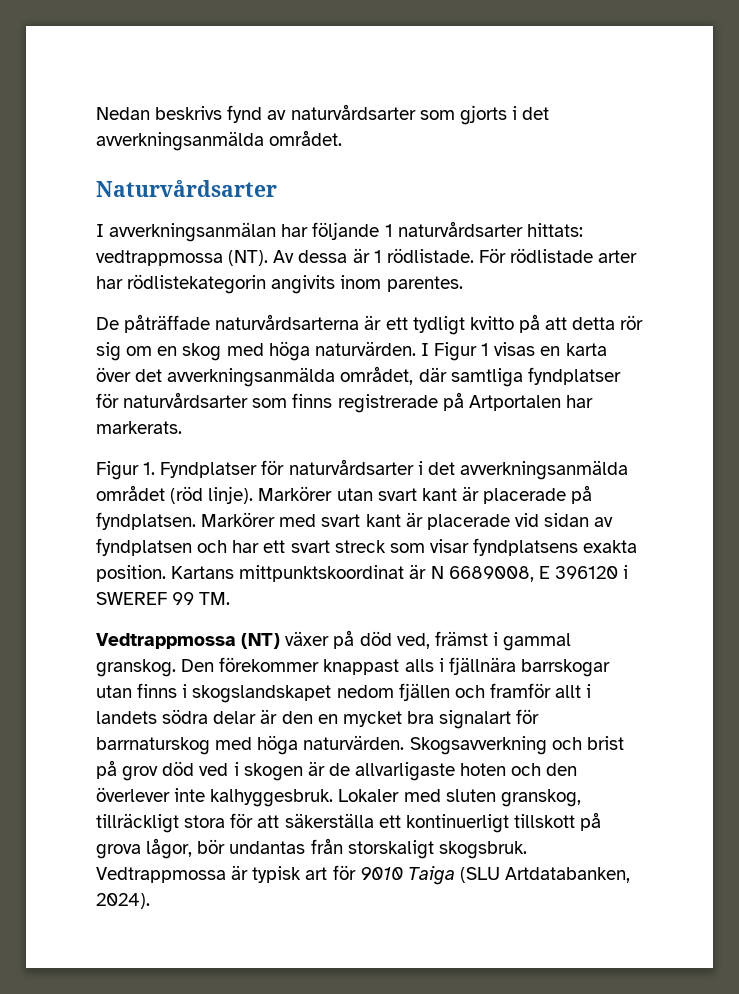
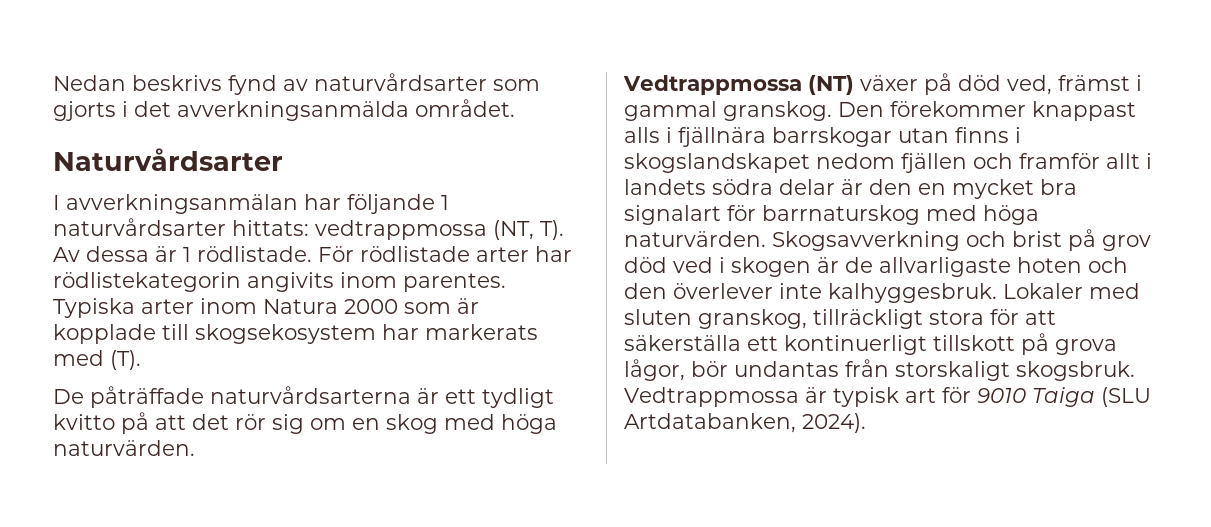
[228,250,269,266] (NT). -> [493,220,564,240] (NT, T).
(463, 284) none -> [53,298,479,318] [53,324,538,344] [53,350,141,370] Typiska arter inom Natura 2000 som är kopplade till skogsekosystem har markerats med (T).
[572,317,616,330] detta -> [192,414,229,430] det
[420,342,607,361] [96,366,621,387] [96,392,593,413] [96,421,182,434] [96,459,628,480] [96,485,593,504] [96,512,614,530] [96,538,638,556] [96,564,629,582] [96,592,231,605] I Figur 1 visas en karta över det avverkningsanmälda området, där samtliga fyndplatser för naturvårdsarter som finns registrerade på Artportalen har markerats. // Figur 1. Fyndplatser för naturvårdsarter i det avverkningsanmälda området (röd linje). Markörer utan svart kant är placerade på fyndplatsen. Markörer med svart kant är placerade vid sidan av fyndplatsen och har ett svart streck som visar fyndplatsens exakta position. Kartans mittpunktskoordinat är N 6689008, E 396120 i SWEREF 99 TM. -> (195, 448) none

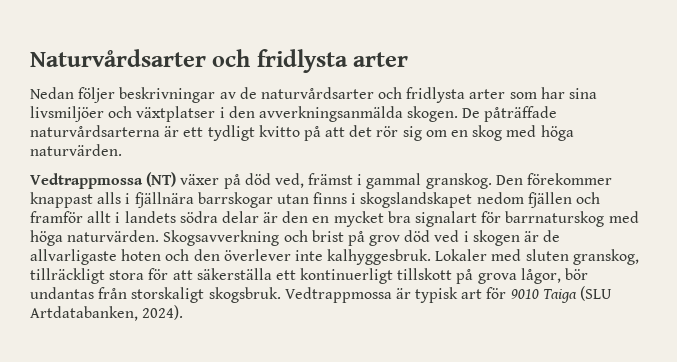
[53,73,540,95] [53,99,515,121] [53,148,283,171] [53,194,449,214] [53,218,564,240] [53,246,572,262] [53,272,506,292] [53,298,479,318] [53,324,538,344] [53,350,141,370] Nedan beskrivs fynd av naturvårdsarter som gjorts i det avverkningsanmälda området. // Naturvårdsarter // I avverkningsanmälan har följande 1 naturvårdsarter hittats: vedtrappmossa (NT, T). Av dessa är 1 rödlistade. För rödlistade arter har rödlistekategorin angivits inom parentes. Typiska arter inom Natura 2000 som är kopplade till skogsekosystem har markerats med (T). // -> [30,49,409,73] [30,87,598,103] [30,106,459,122] Naturvårdsarter och fridlysta arter // Nedan följer beskrivningar av de naturvårdsarter och fridlysta arter som har sina livsmiljöer och växtplatser i den avverkningsanmälda skogen.

